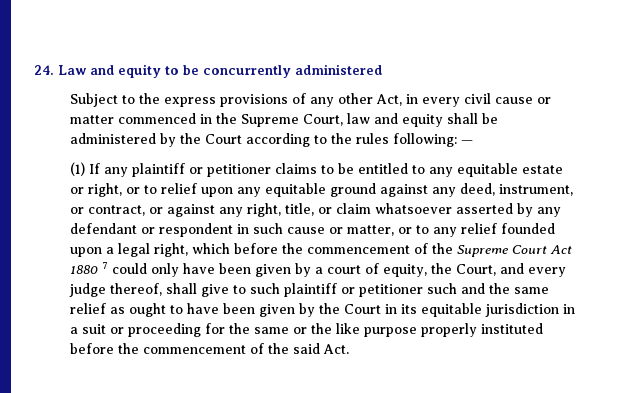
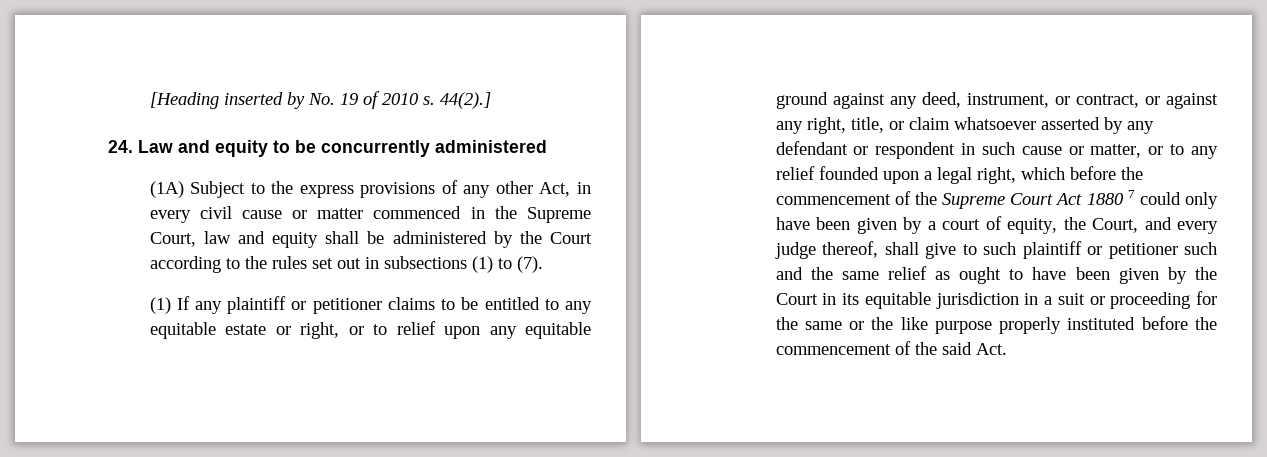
(34, 70) none -> [149,91,491,109] [Heading inserted by No. 19 of 2010 s. 44(2).] //
(382, 69) none -> [149,181,184,198] (1A)
[392,133,473,147] following: — -> [311,256,543,273] set out in subsections (1) to (7).

